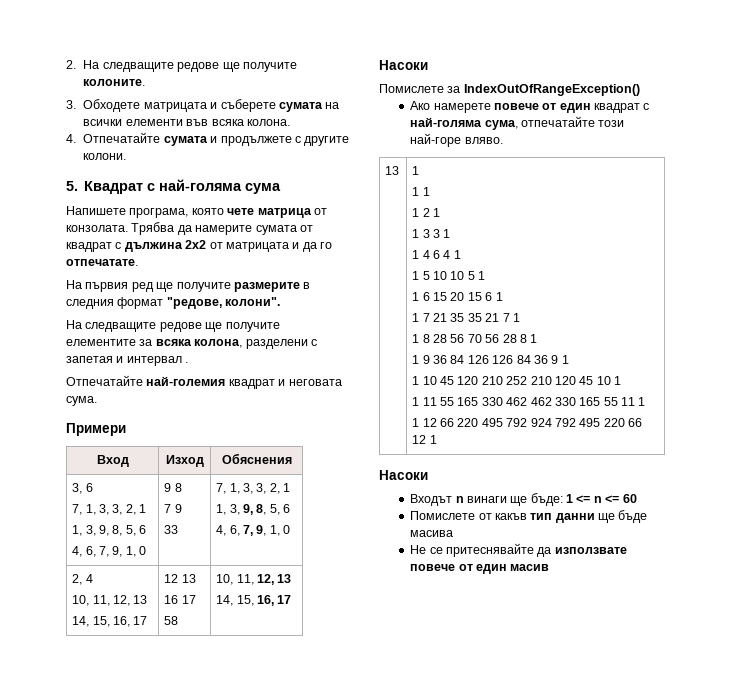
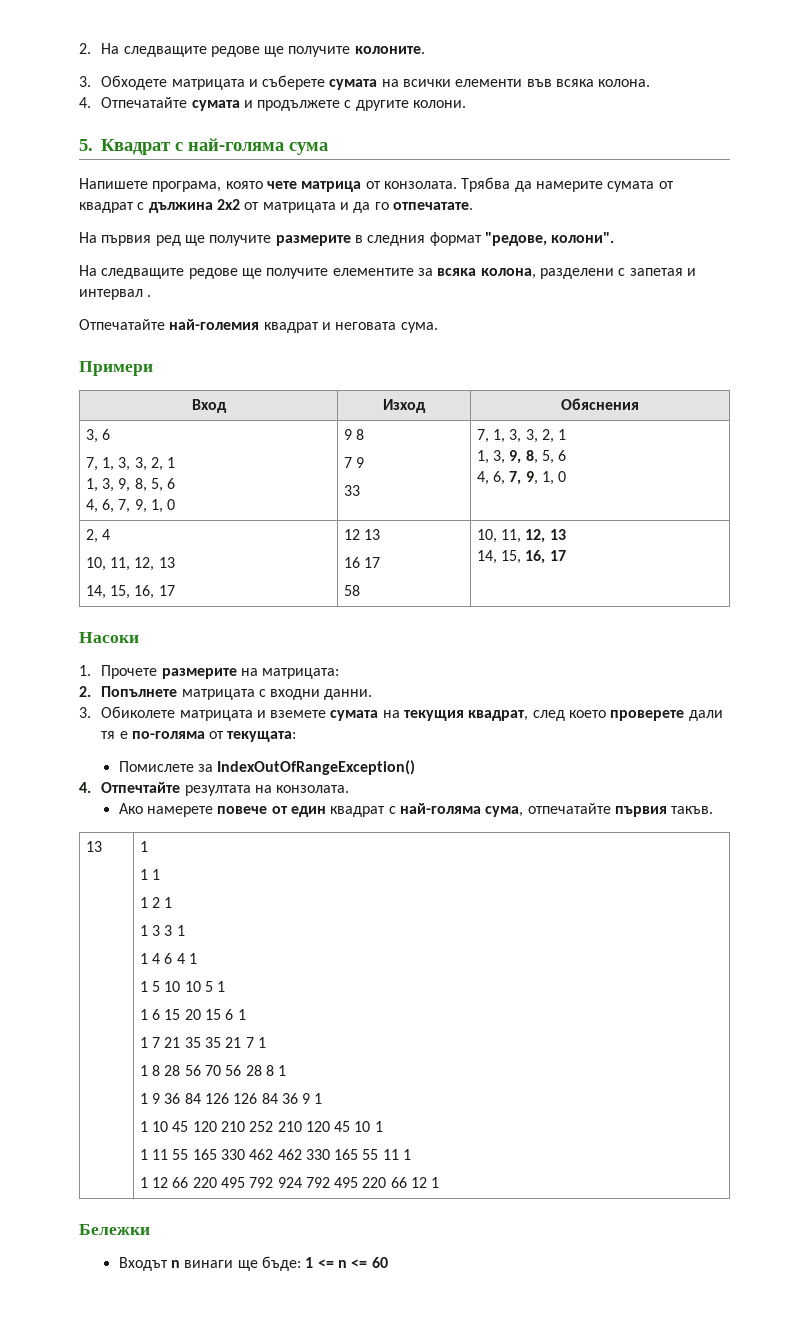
[379,84,640,96] Помислете за IndexOutOfRangeException() -> [79,665,340,679] [79,686,373,700] [79,706,723,721] [101,731,297,742] [118,760,416,775] [79,782,350,796] 1. Прочете размерите на матрицата: // 2. Попълнете матрицата с входни данни. // 3. Обиколете матрицата и вземете сумата на текущия квадрат, след което проверете дали тя е по-голяма от текущата: // Помислете за IndexOutOfRangeException() // 4. Отпечтайте резултата на конзолата.
[598,120,625,127] [410,133,503,147] този най-горе вляво. -> [614,806,714,817] първия такъв.
[379,470,428,480] Насоки -> [79,1224,150,1235] Бележки
[410,510,648,523] [410,530,454,537] [410,543,627,557] [410,564,550,574] // Помислете от какъв тип данни ще бъде масива // Не се притеснявайте да използвате повече от един масив -> (388, 1262) none

